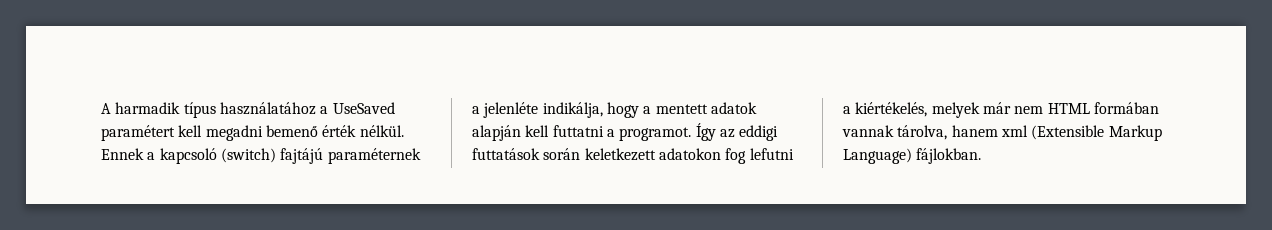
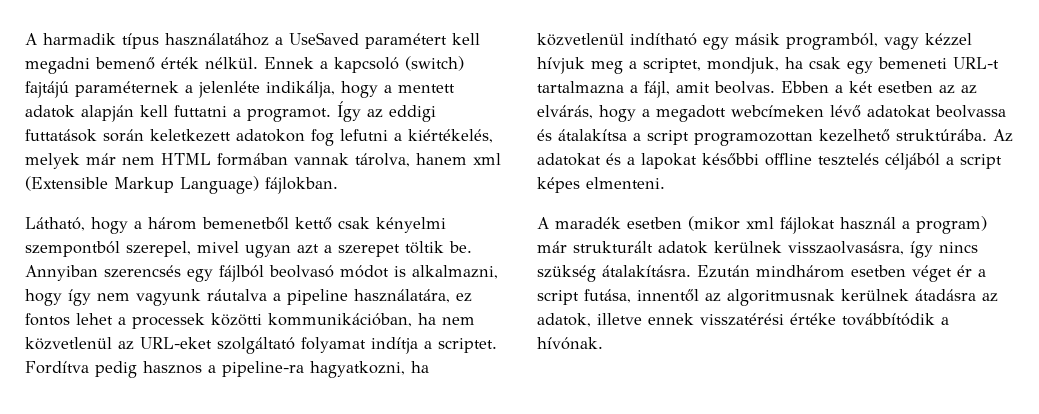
(982, 156) none -> [25,217,446,234] [25,241,472,258] [25,265,498,282] [25,289,472,306] [25,313,475,329] [25,337,497,354] [25,361,429,378] [537,33,972,50] [537,57,999,74] [537,81,977,98] [537,105,1006,122] [537,129,1013,146] [537,153,1002,170] [537,177,665,193] [537,216,987,234] [537,241,978,258] [537,265,986,282] [537,289,998,306] [537,313,949,327] [537,337,603,350] // Látható, hogy a három bemenetből kettő csak kényelmi szempontból szerepel, mivel ugyan azt a szerepet töltik be. Annyiban szerencsés egy fájlból beolvasó módot is alkalmazni, hogy így nem vagyunk ráutalva a pipeline használatára, ez fontos lehet a processek közötti kommunikációban, ha nem közvetlenül az URL-eket szolgáltató folyamat indítja a scriptet. Fordítva pedig hasznos a pipeline-ra hagyatkozni, ha közvetlenül indítható egy másik programból, vagy kézzel hívjuk meg a scriptet, mondjuk, ha csak egy bemeneti URL-t tartalmazna a fájl, amit beolvas. Ebben a két esetben az az elvárás, hogy a megadott webcímeken lévő adatokat beolvassa és átalakítsa a script programozottan kezelhető struktúrába. Az adatokat és a lapokat későbbi offline tesztelés céljából a script képes elmenteni. // A maradék esetben (mikor xml fájlokat használ a program) már strukturált adatok kerülnek visszaolvasásra, így nincs szükség átalakításra. Ezután mindhárom esetben véget ér a script futása, innentől az algoritmusnak kerülnek átadásra az adatok, illetve ennek visszatérési értéke továbbítódik a hívónak.

